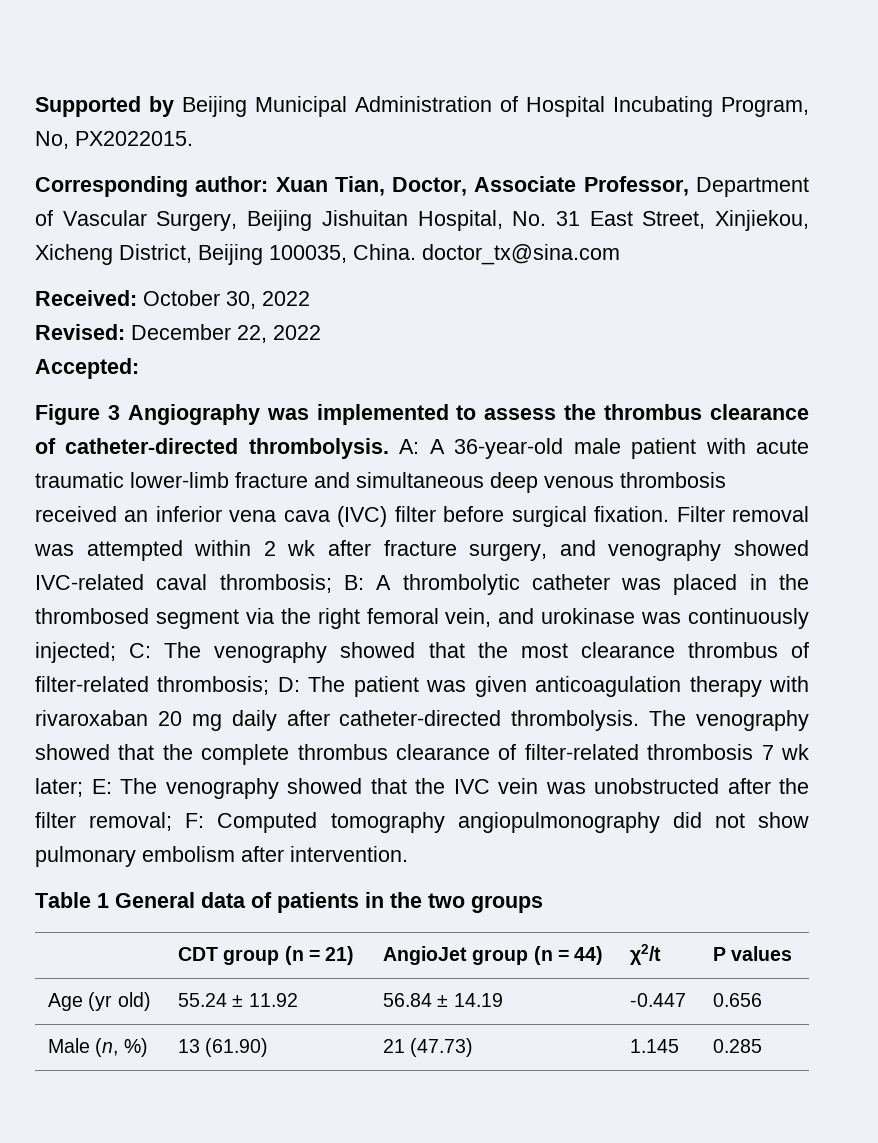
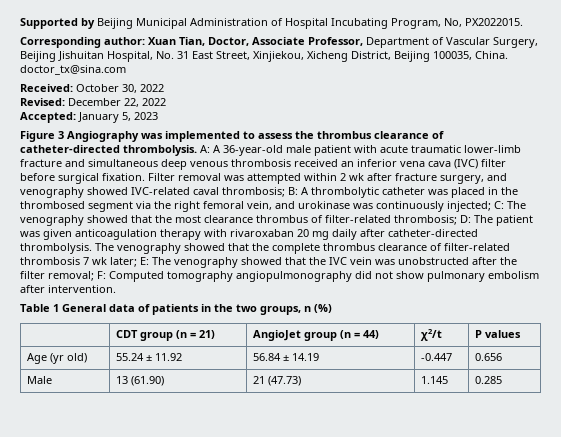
(139, 368) none -> [78,112,158,123] January 5, 2023
[471,895,543,913] groups -> [260,304,332,315] groups, n (%)
[95,1038,148,1057] (n, %) -> (53, 380) none

